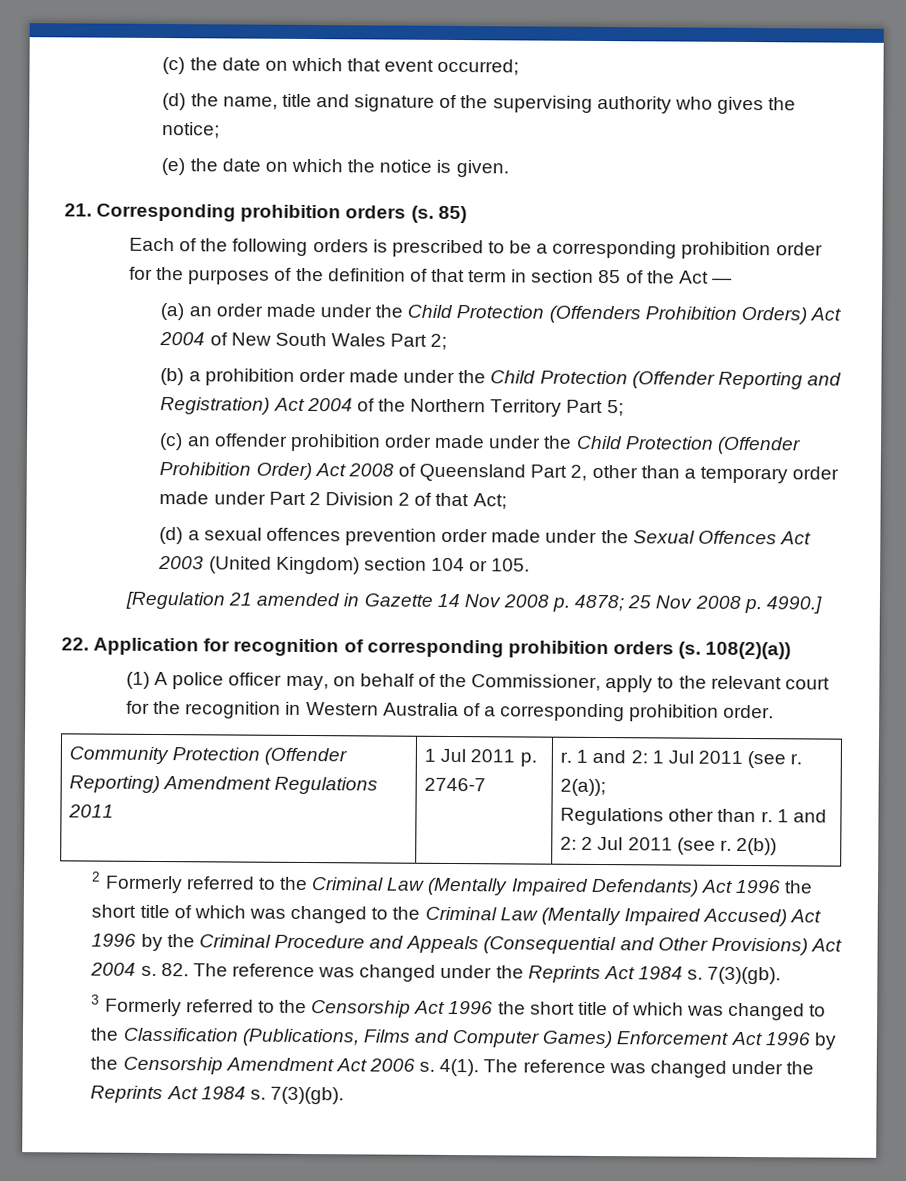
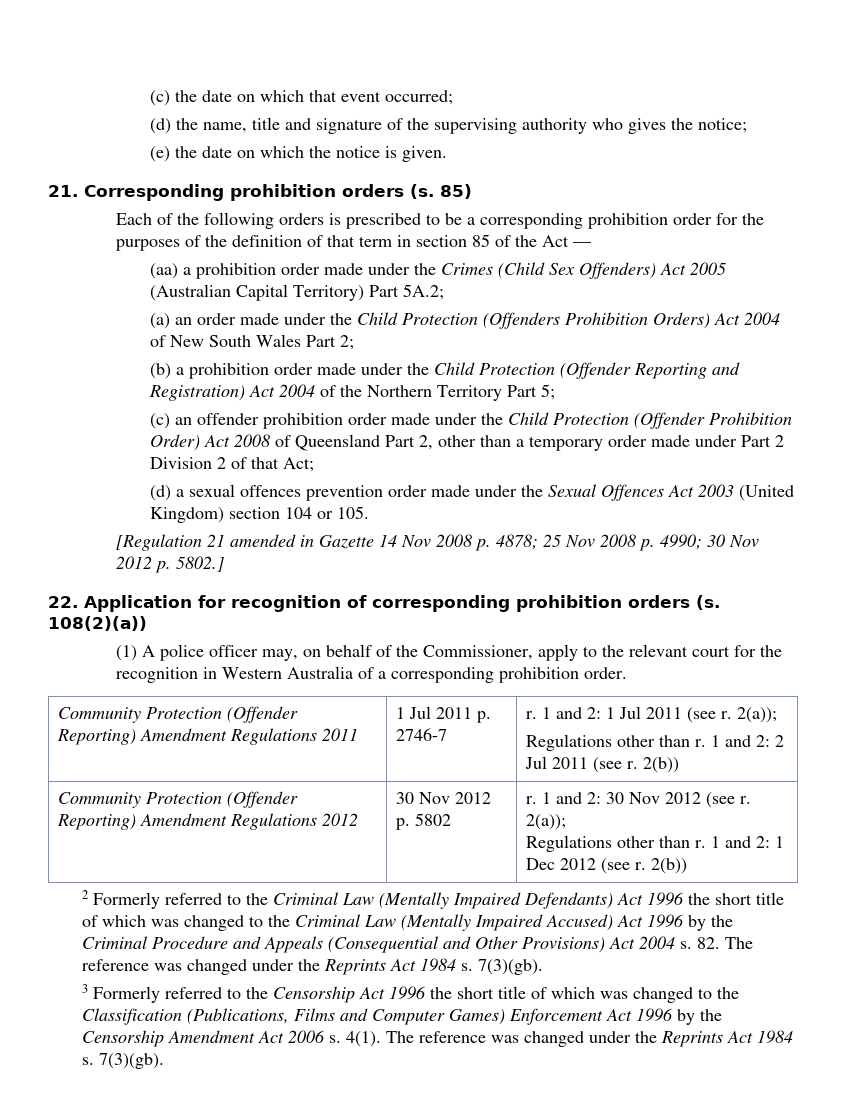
(732, 280) none -> [149,262,726,279] [149,284,444,301] // (aa) a prohibition order made under the Crimes (Child Sex Offenders) Act 2005 (Australian Capital Territory) Part 5A.2;
[765,596,822,614] 4990.] -> [659,534,759,550] [115,556,224,573] 4990; 30 Nov 2012 p. 5802.]
(778, 846) none -> [58,791,299,808] [57,813,359,830] [396,792,492,804] [396,813,452,830] [526,792,752,808] [526,814,567,830] [526,835,785,852] [526,858,688,874] // Community Protection (Offender Reporting) Amendment Regulations 2012 | 30 Nov 2012 p. 5802 | r. 1 and 2: 30 Nov 2012 (see r. 2(a)); // Regulations other than r. 1 and 2: 1 Dec 2012 (see r. 2(b))

